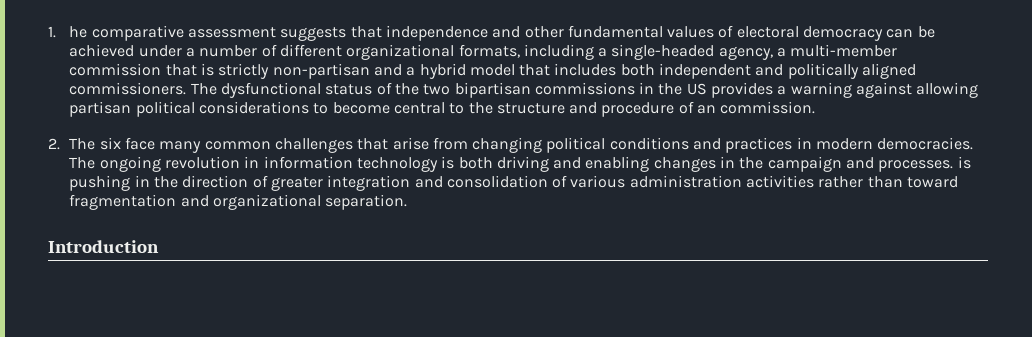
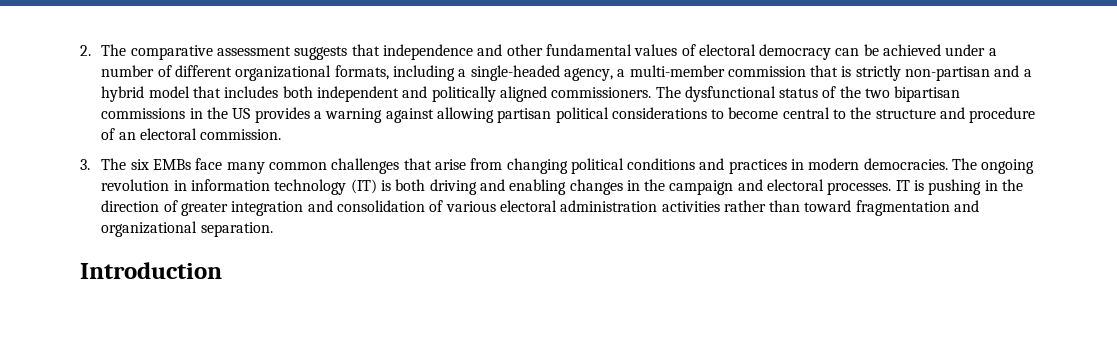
[48,26,88,38] 1. he -> [80,44,127,56] 2. The
(717, 109) none -> [139,128,197,140] electoral
[48,138,60,150] 2. -> [80,159,90,170] 3.
(121, 143) none -> [152,159,191,170] EMBs
(438, 164) none -> [350,179,377,194] (IT)
[878,160,954,172] processes. -> [767,179,910,195] electoral processes. IT
(626, 181) none -> [499,200,557,212] electoral

